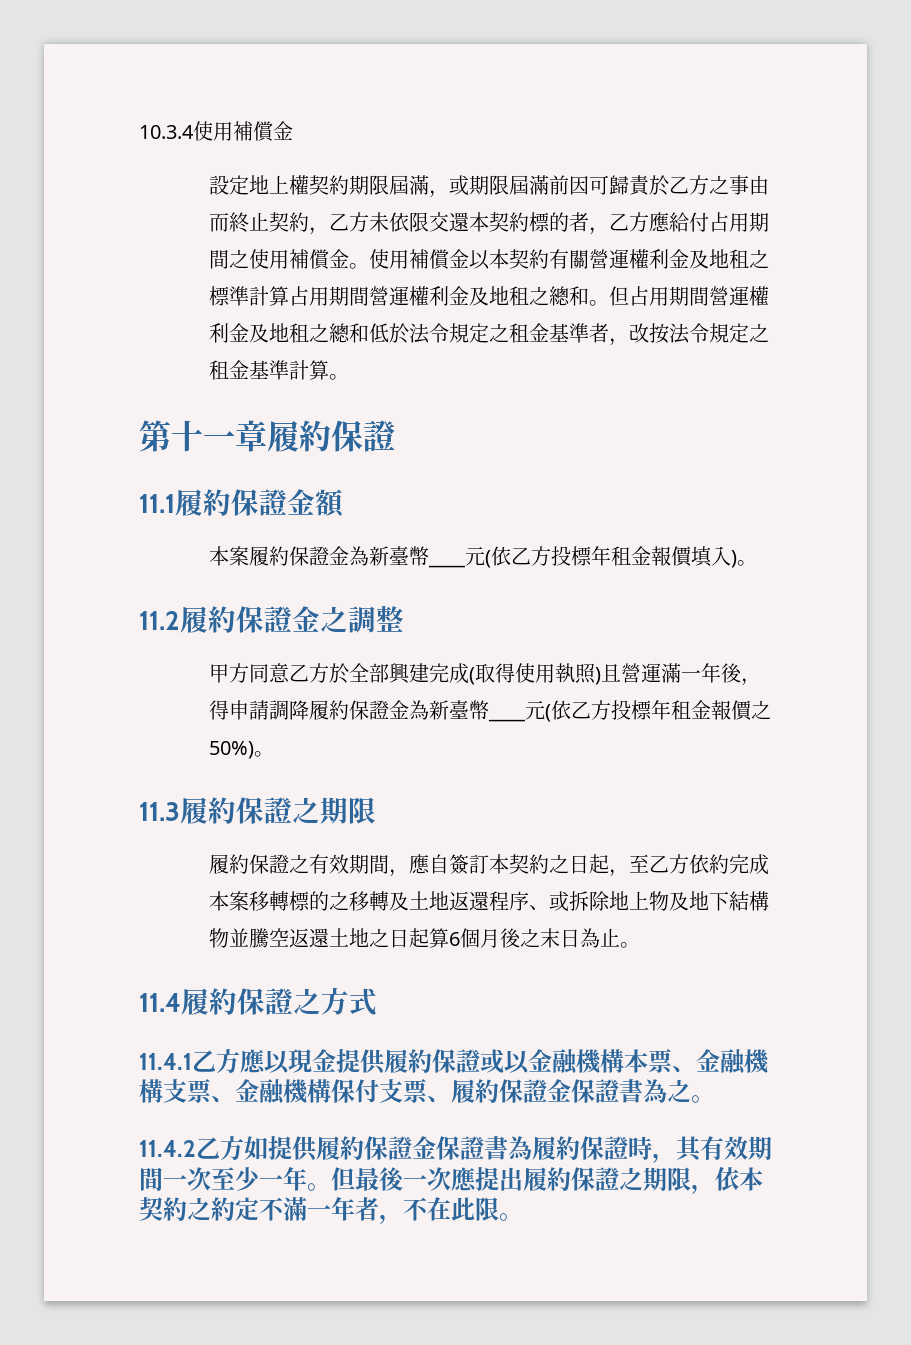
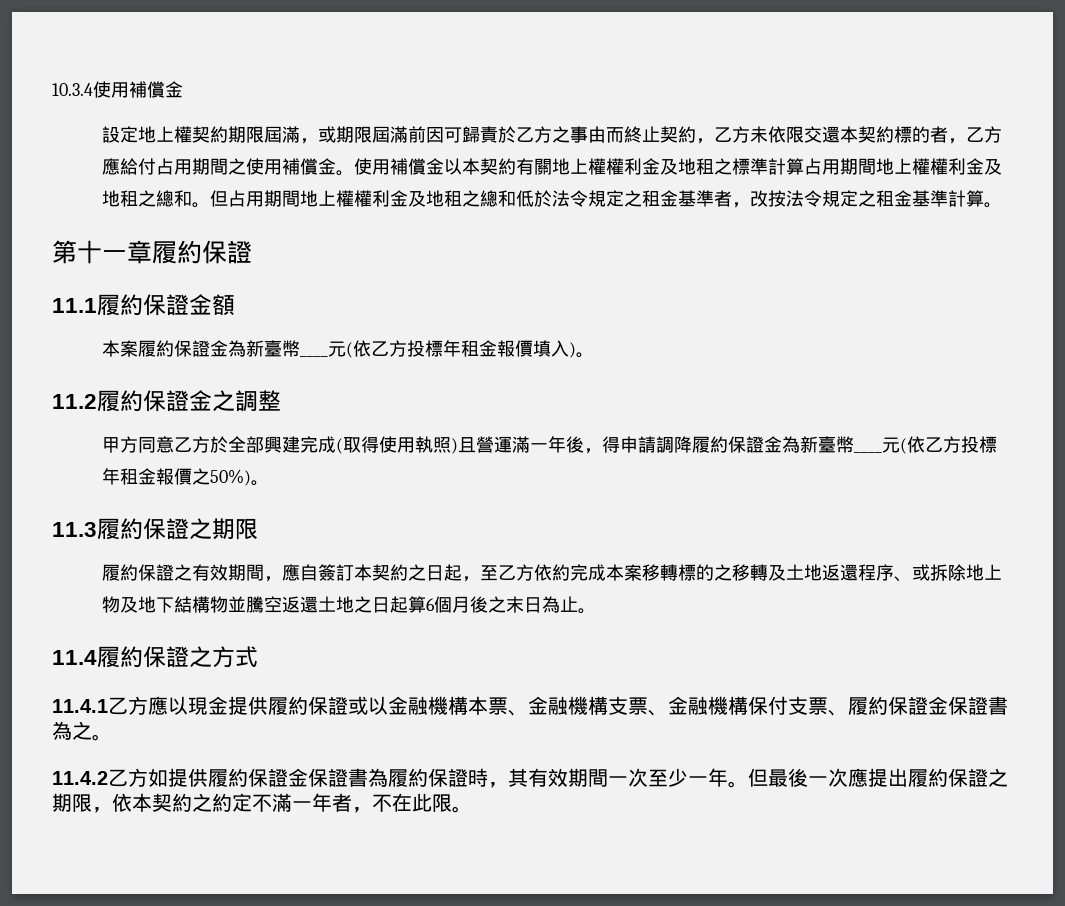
[588,249,629,269] 營運 -> [551,158,606,175] 地上權
[368,286,409,306] 營運 -> [875,158,930,175] 地上權
[708,286,749,306] 營運 -> [299,190,354,207] 地上權

